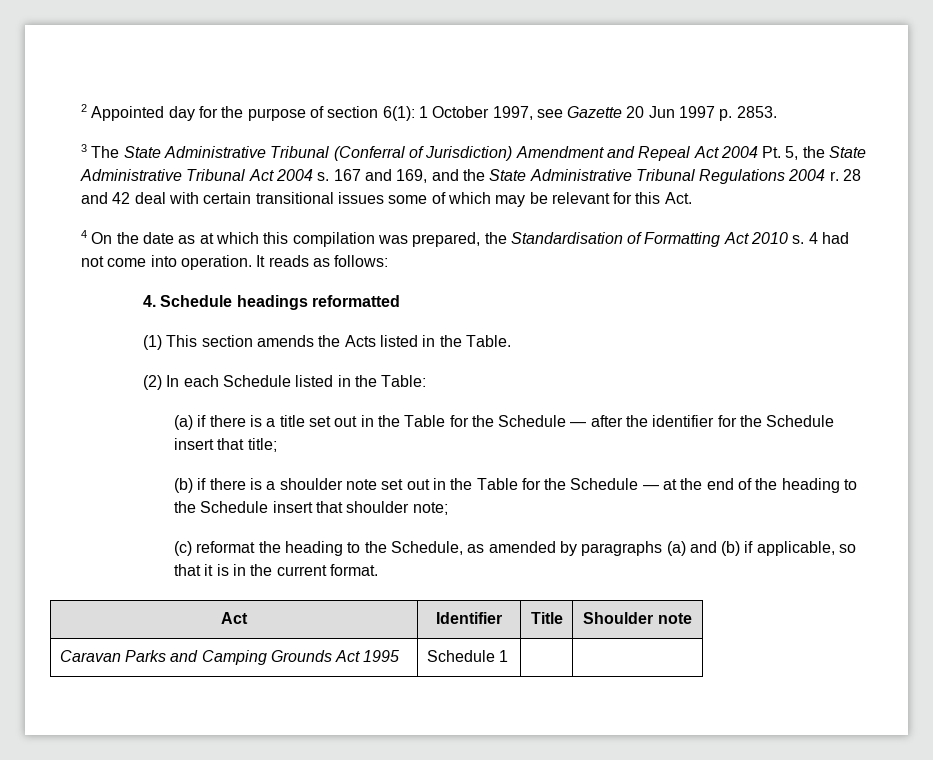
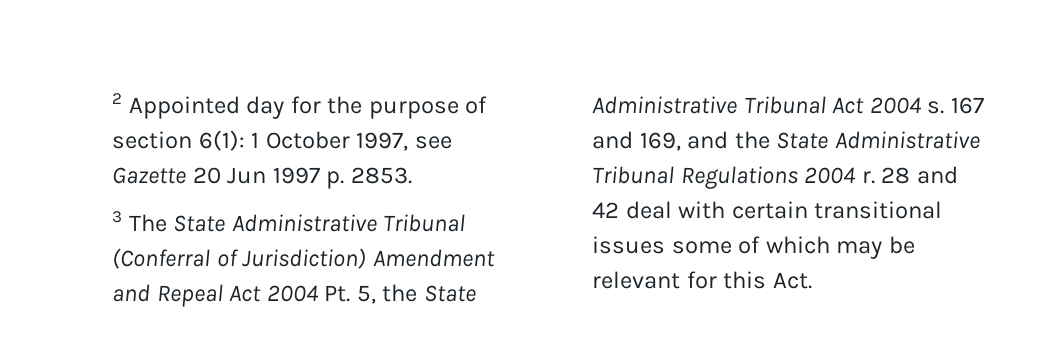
[80,230,850,247] [80,255,389,270] [142,295,400,310] [142,335,511,350] [142,375,427,390] [173,415,835,430] [173,438,277,452] [173,478,858,493] [173,501,448,515] [173,541,857,556] [173,564,378,576] [221,612,248,624] [436,612,502,624] [530,612,563,624] [583,612,692,624] [59,650,400,665] [426,650,508,662] // 4 On the date as at which this compilation was prepared, the Standardisation of Formatting Act 2010 s. 4 had not come into operation. It reads as follows: // 4. Schedule headings reformatted // (1) This section amends the Acts listed in the Table. // (2) In each Schedule listed in the Table: // (a) if there is a title set out in the Table for the Schedule — after the identifier for the Schedule insert that title; // (b) if there is a shoulder note set out in the Table for the Schedule — at the end of the heading to the Schedule insert that shoulder note; // (c) reformat the heading to the Schedule, as amended by paragraphs (a) and (b) if applicable, so that it is in the current format. // Act | Identifier | Title | Shoulder note // Caravan Parks and Camping Grounds Act 1995 | Schedule 1 | | -> (812, 280) none

